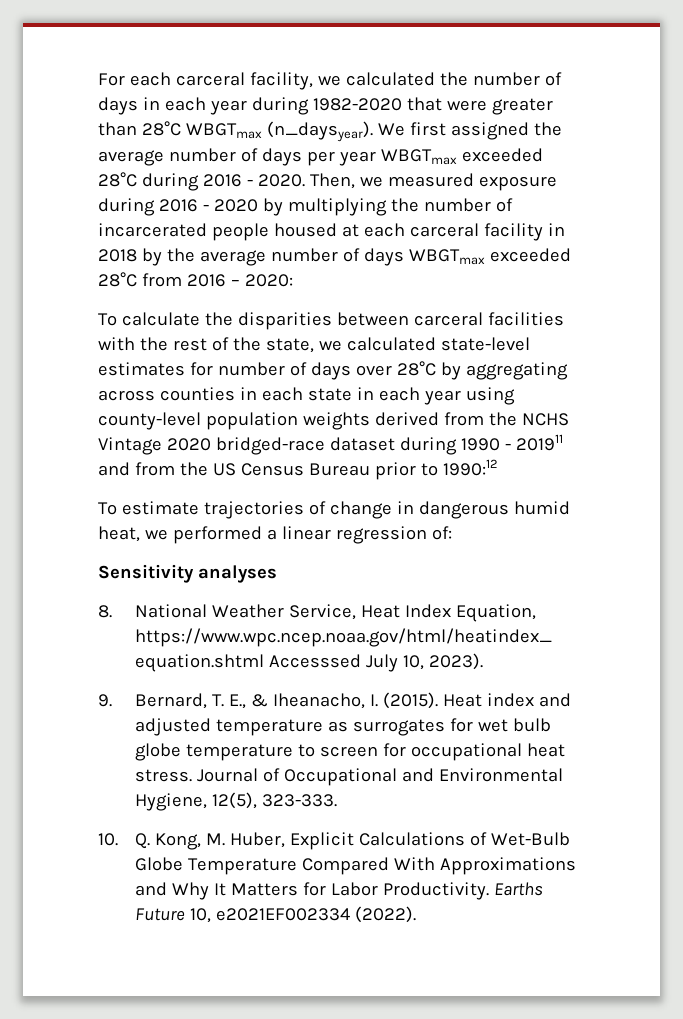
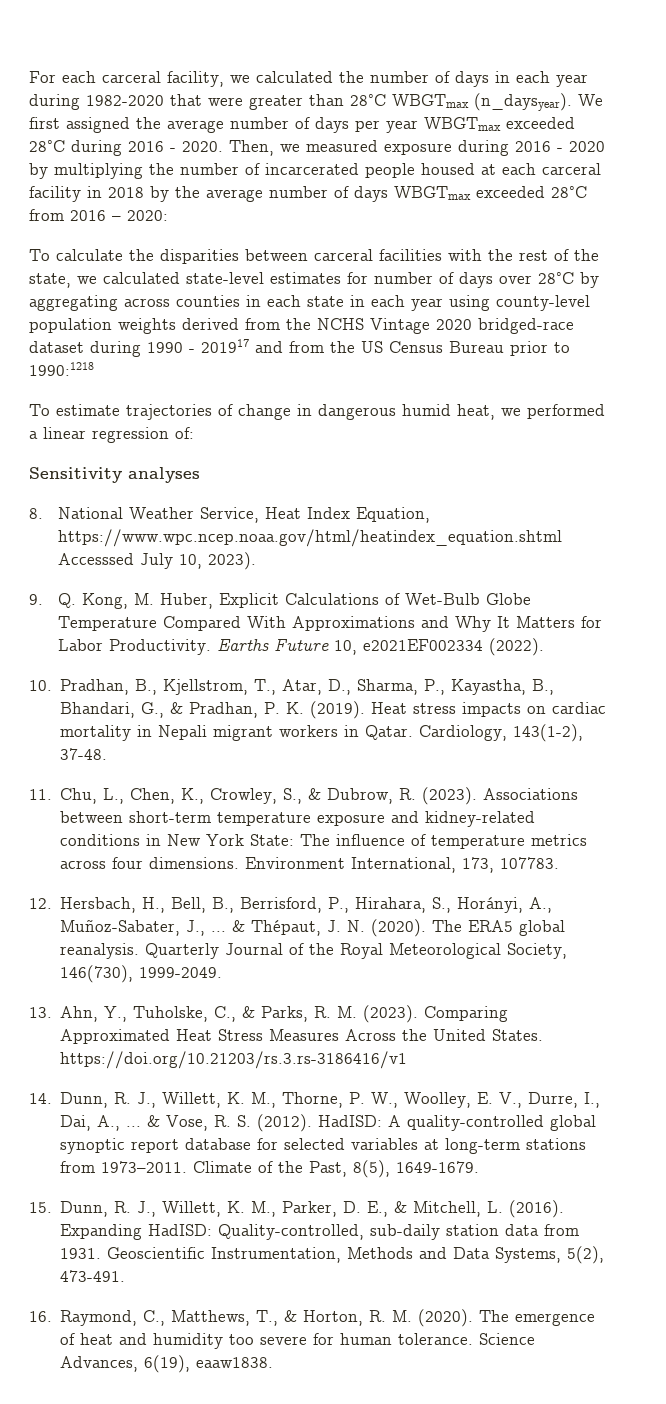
[515,434,563,451] 201911 -> [201,339,249,353] 201917
[442,459,498,476] 1990:12 -> [29,362,94,376] 1990:1218
[134,692,571,709] [134,718,551,736] [134,743,565,761] [134,768,563,786] [134,792,337,811] [98,833,118,846] Bernard, T. E., & Iheanacho, I. (2015). Heat index and adjusted temperature as surrogates for wet bulb globe temperature to screen for occupational heat stress. Journal of Occupational and Environmental Hygiene, 12(5), 323-333. // 10. -> (43, 599) none
(416, 914) none -> [29,679,555,695] [60,701,607,719] [60,724,584,742] [60,748,108,760] [29,787,579,805] [60,811,536,827] [60,834,588,849] [60,857,560,873] [29,897,553,913] [60,919,566,937] [60,943,568,959] [60,965,223,983] [29,1005,509,1023] [60,1029,544,1044] [60,1051,408,1069] [29,1092,601,1108] [60,1114,597,1132] [60,1138,587,1154] [60,1160,480,1178] [29,1200,565,1218] [60,1224,580,1240] [60,1246,605,1264] [60,1270,126,1282] [29,1309,596,1327] [60,1333,536,1349] [60,1355,274,1373] // 10. Pradhan, B., Kjellstrom, T., Atar, D., Sharma, P., Kayastha, B., Bhandari, G., & Pradhan, P. K. (2019). Heat stress impacts on cardiac mortality in Nepali migrant workers in Qatar. Cardiology, 143(1-2), 37-48. // 11. Chu, L., Chen, K., Crowley, S., & Dubrow, R. (2023). Associations between short-term temperature exposure and kidney-related conditions in New York State: The influence of temperature metrics across four dimensions. Environment International, 173, 107783. // 12. Hersbach, H., Bell, B., Berrisford, P., Hirahara, S., Horányi, A., Muñoz‐Sabater, J., ... & Thépaut, J. N. (2020). The ERA5 global reanalysis. Quarterly Journal of the Royal Meteorological Society, 146(730), 1999-2049. // 13. Ahn, Y., Tuholske, C., & Parks, R. M. (2023). Comparing Approximated Heat Stress Measures Across the United States. https://doi.org/10.21203/rs.3.rs-3186416/v1 // 14. Dunn, R. J., Willett, K. M., Thorne, P. W., Woolley, E. V., Durre, I., Dai, A., ... & Vose, R. S. (2012). HadISD: A quality-controlled global synoptic report database for selected variables at long-term stations from 1973–2011. Climate of the Past, 8(5), 1649-1679. // 15. Dunn, R. J., Willett, K. M., Parker, D. E., & Mitchell, L. (2016). Expanding HadISD: Quality-controlled, sub-daily station data from 1931. Geoscientific Instrumentation, Methods and Data Systems, 5(2), 473-491. // 16. Raymond, C., Matthews, T., & Horton, R. M. (2020). The emergence of heat and humidity too severe for human tolerance. Science Advances, 6(19), eaaw1838.

